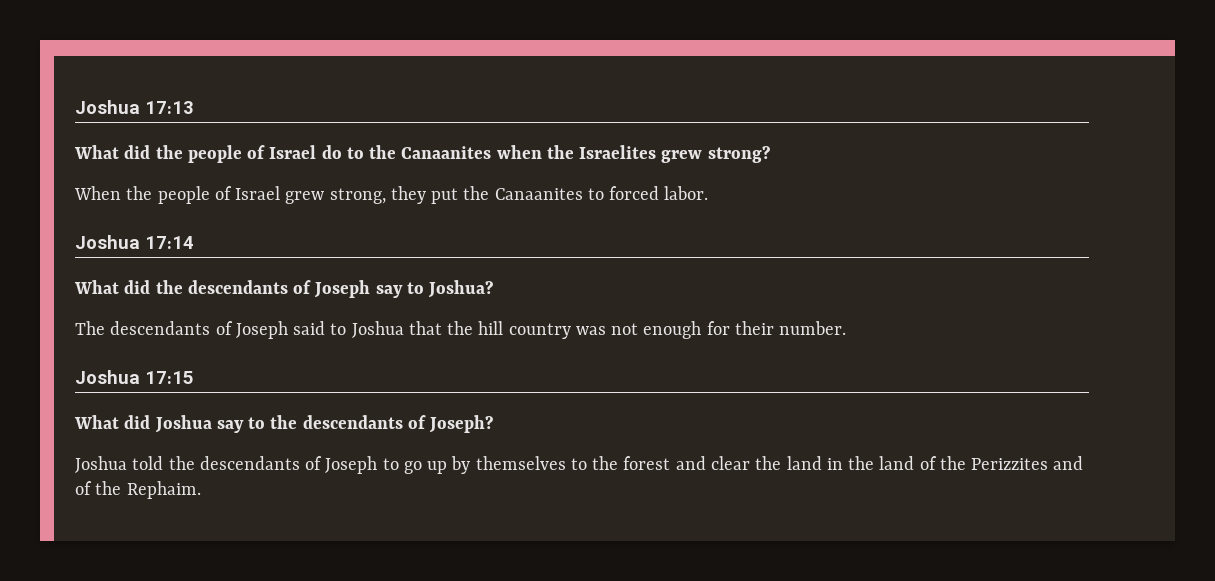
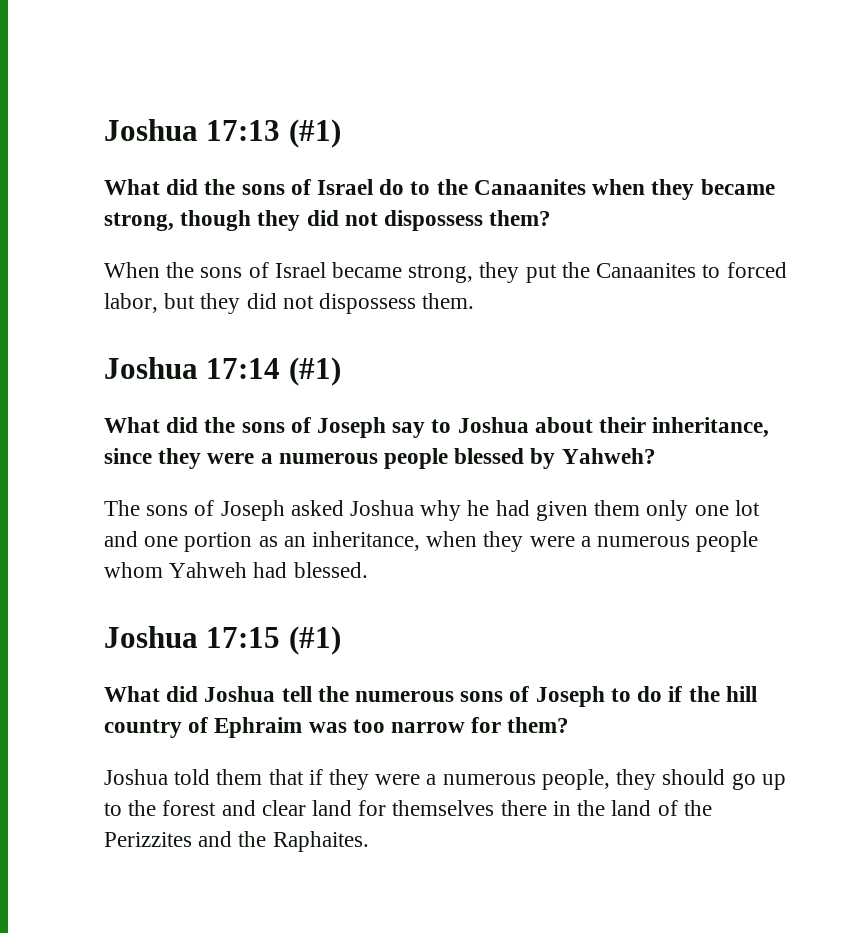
[74,145,242,163] // What did the people -> [288,119,341,148] [104,179,285,195] (#1) // What did the sons
[546,145,770,163] the Israelites grew strong? -> [651,179,775,200] [104,210,552,231] they became strong, though they did not dispossess them?
[157,186,325,204] people of Israel grew -> [200,262,403,278] sons of Israel became
[664,186,709,200] labor. -> [104,293,475,314] labor, but they did not dispossess them.
[74,280,288,294] // What did the descendants -> [288,357,341,386] [104,417,285,433] (#1) // What did the sons
[428,280,494,298] Joshua? -> [457,417,770,438] [104,448,656,469] Joshua about their inheritance, since they were a numerous people blessed by Yahweh?
[110,321,847,339] descendants of Joseph said to Joshua that the hill country was not enough for their number. -> [146,500,760,521] [104,531,759,552] [104,562,368,578] sons of Joseph asked Joshua why he had given them only one lot and one portion as an inheritance, when they were a numerous people whom Yahweh had blessed.
(194, 377) none -> [288,626,341,655] (#1)
[216,415,494,433] [75,456,566,474] say to the descendants of Joseph? // Joshua told the descendants of Joseph to go up by themselves -> [281,686,757,707] [104,717,570,738] [104,769,786,790] tell the numerous sons of Joseph to do if the hill country of Ephraim was too narrow for them? // Joshua told them that if they were a numerous people, they should go up
[755,456,822,470] the land -> [312,800,547,816] land for themselves there
[75,481,201,499] of the Rephaim. -> [238,831,369,852] the Raphaites.

